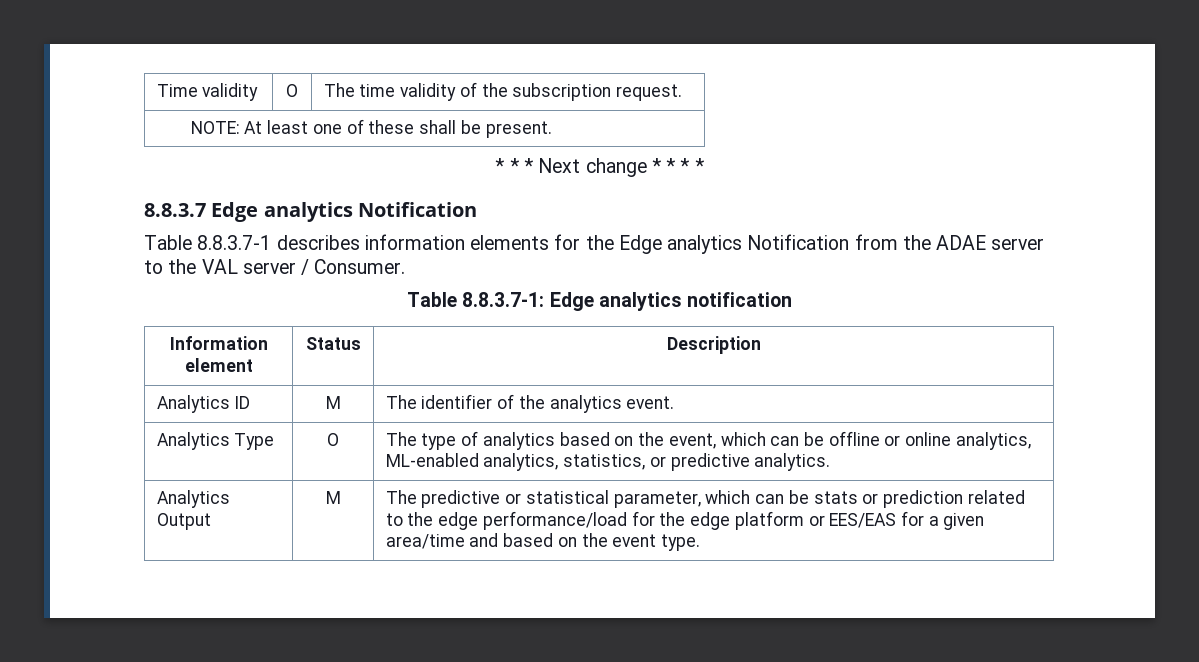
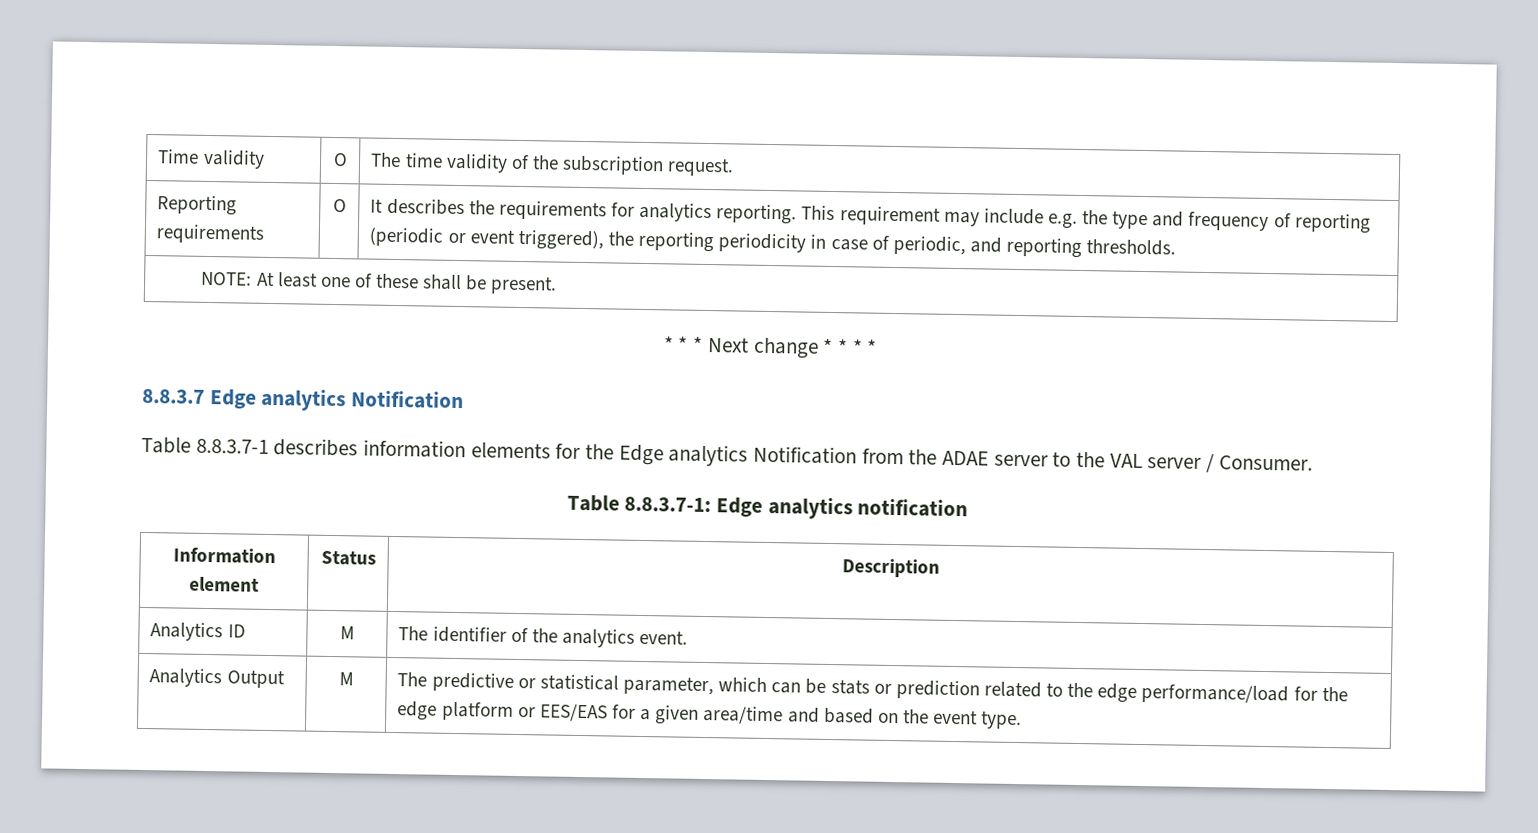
(683, 92) none -> [157,195,238,216] [156,224,265,244] [332,198,347,213] [370,198,1371,234] [369,227,1177,259] // Reporting requirements | O | It describes the requirements for analytics reporting. This requirement may include e.g. the type and frequency of reporting (periodic or event triggered), the reporting periodicity in case of periodic, and reporting thresholds.
[156,432,275,450] [327,433,339,446] [385,431,1031,450] [385,453,831,471] // Analytics Type | O | The type of analytics based on the event, which can be offline or online analytics, ML-enabled analytics, statistics, or predictive analytics. -> (689, 637) none

